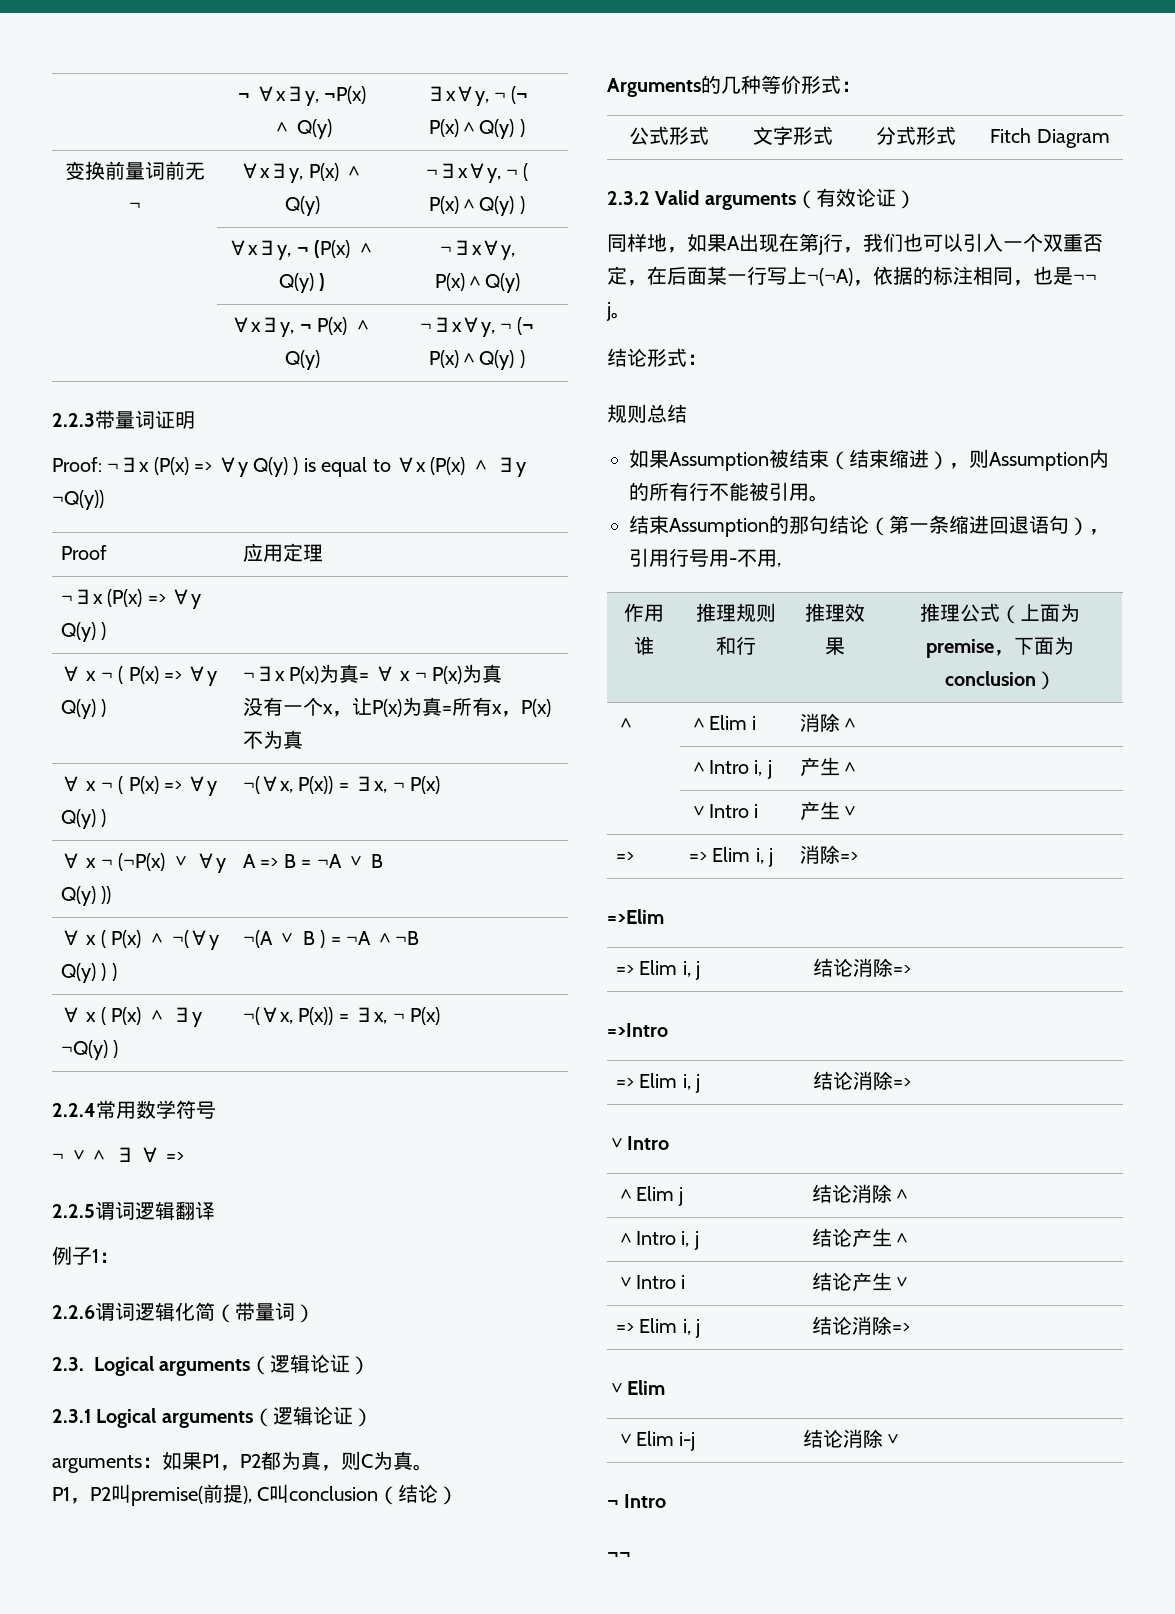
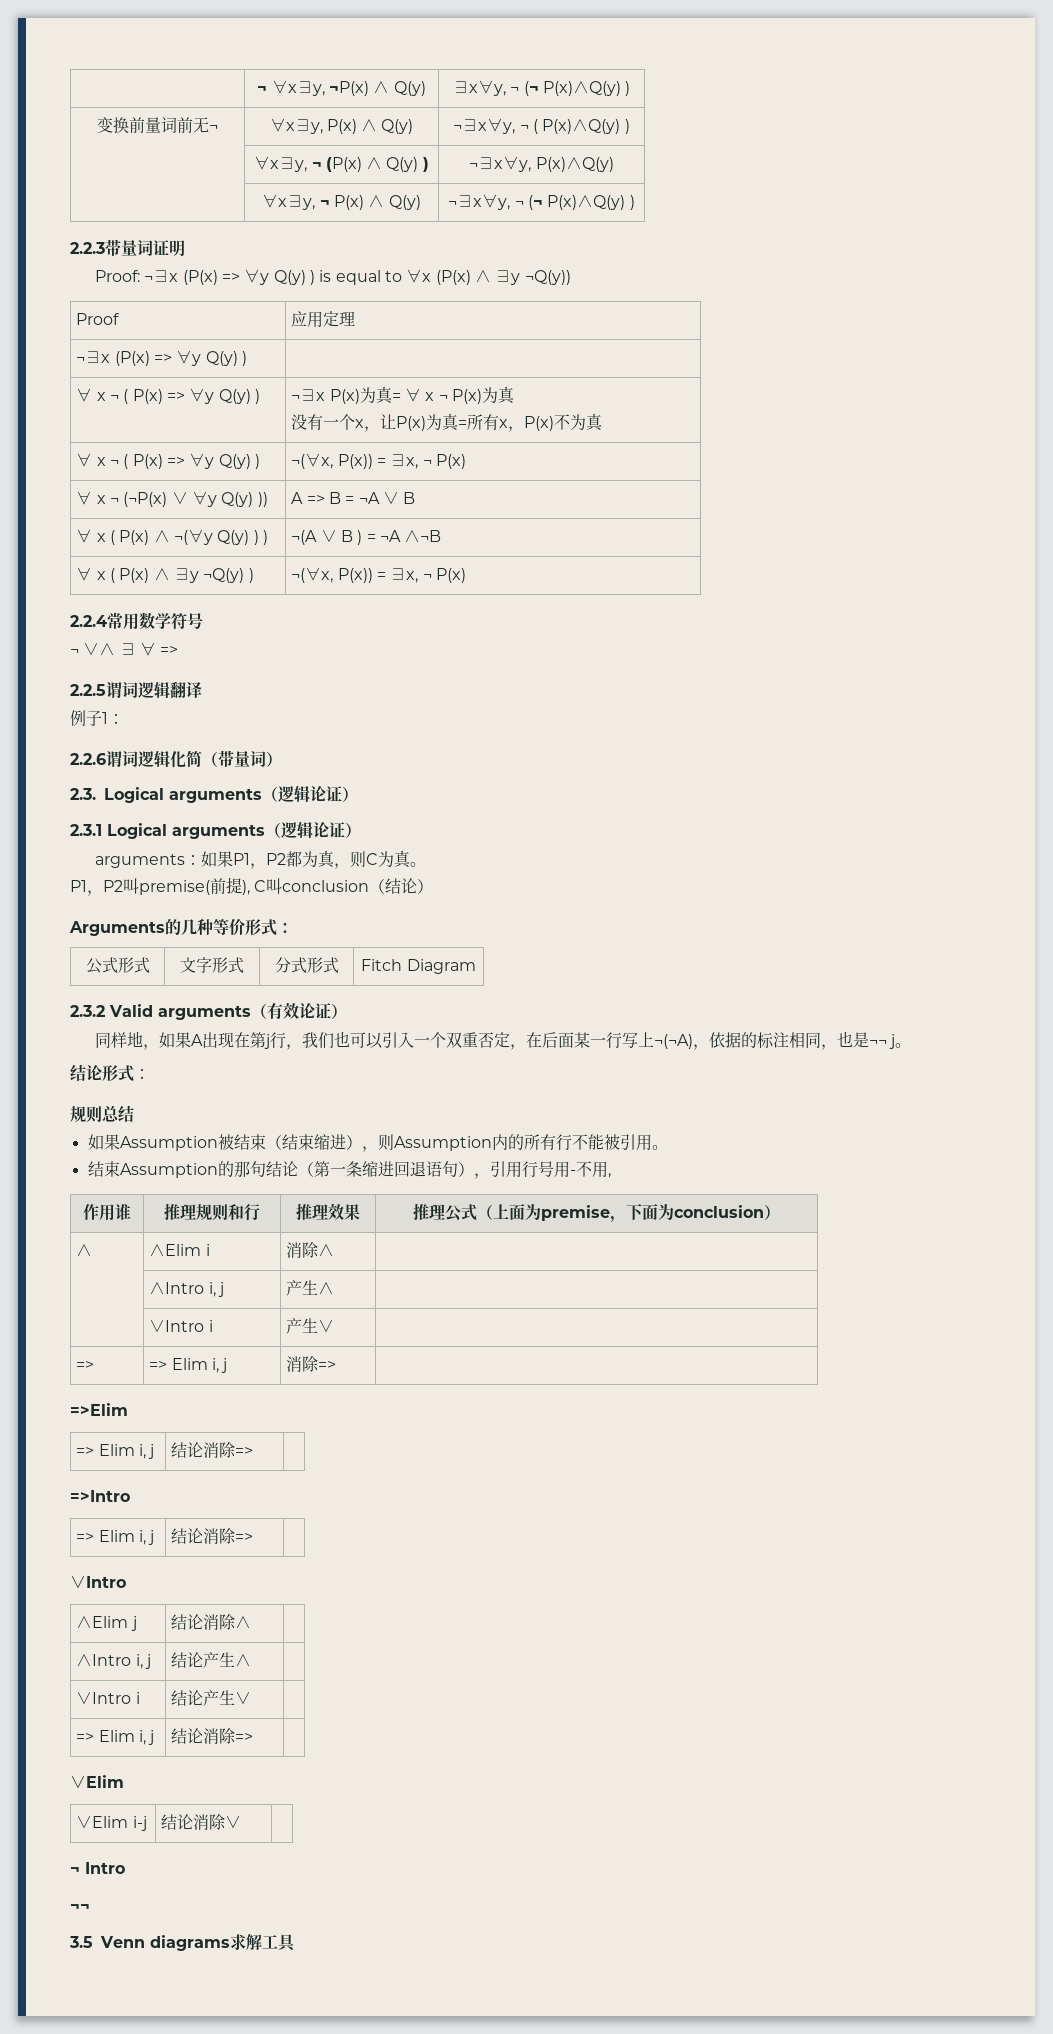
(631, 1556) none -> [69,1934,296,1952] // 3.5 Venn diagrams求解工具

